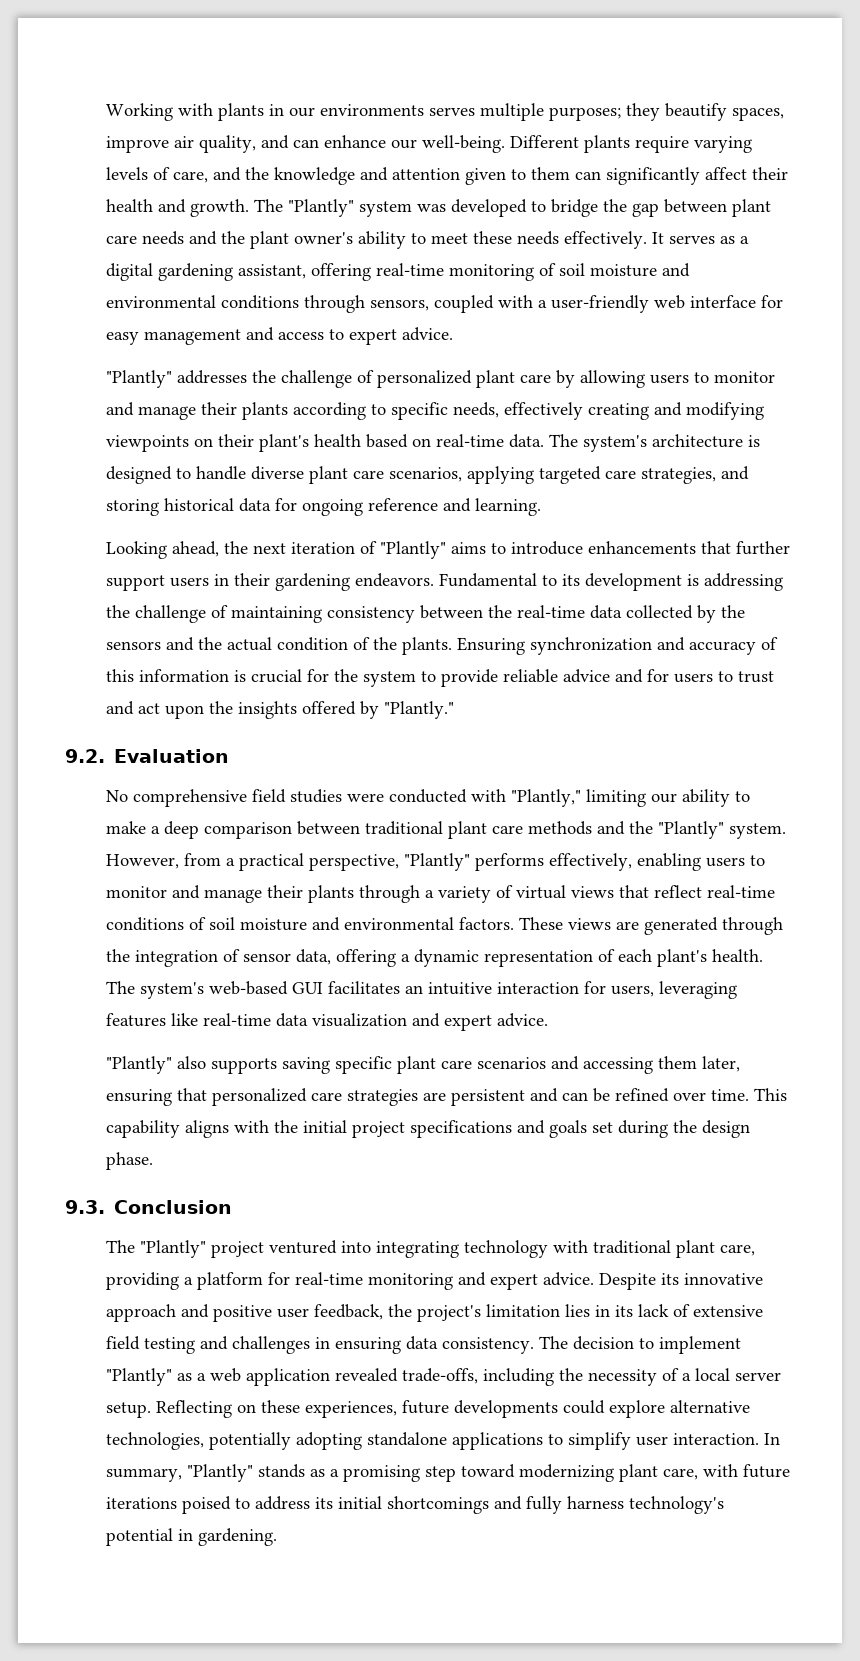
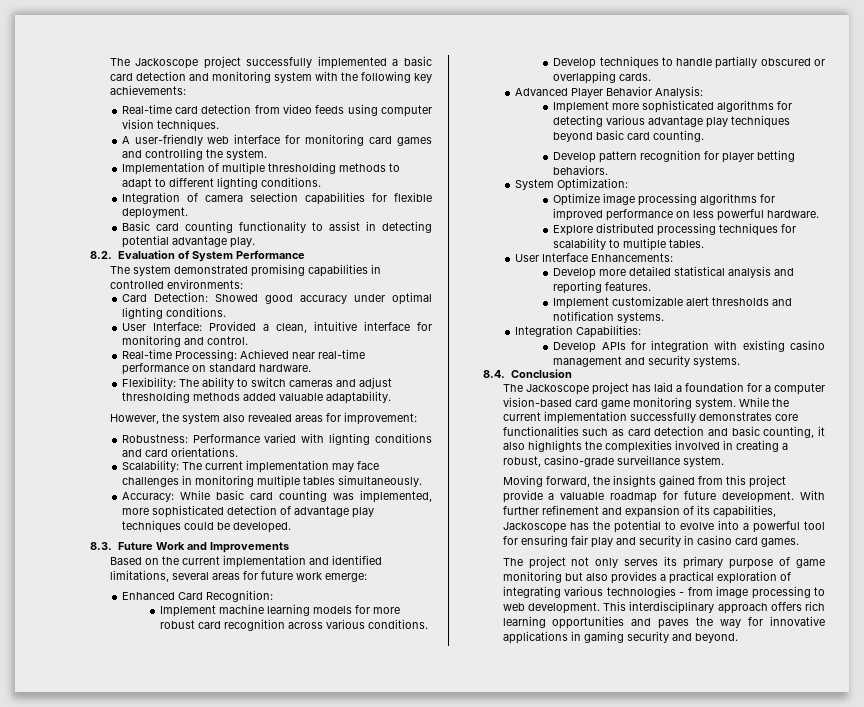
[106,103,785,121] [106,135,753,153] [106,167,789,185] [106,199,772,217] [106,231,750,249] [106,263,691,281] [106,295,784,313] [106,327,454,345] [106,370,776,388] [106,402,765,420] [106,434,761,452] [106,466,750,484] [106,498,542,516] [106,541,791,559] [106,573,784,591] [106,605,746,623] [106,637,779,655] [106,669,775,687] [106,701,455,719] [65,749,230,763] [106,789,751,807] [106,821,787,839] [106,853,766,871] [106,885,776,903] [106,917,784,935] [106,949,764,967] [106,981,738,999] [106,1013,549,1031] [106,1056,741,1074] [106,1088,788,1106] [106,1120,751,1138] [106,1152,154,1170] [65,1200,233,1214] [106,1240,756,1258] [106,1272,764,1290] [106,1304,764,1322] [106,1336,742,1354] [106,1368,782,1386] [106,1400,751,1418] [106,1432,781,1450] [106,1464,791,1482] [106,1496,725,1514] [106,1528,278,1546] Working with plants in our environments serves multiple purposes; they beautify spaces, improve air quality, and can enhance our well-being. Different plants require varying levels of care, and the knowledge and attention given to them can significantly affect their health and growth. The "Plantly" system was developed to bridge the gap between plant care needs and the plant owner's ability to meet these needs effectively. It serves as a digital gardening assistant, offering real-time monitoring of soil moisture and environmental conditions through sensors, coupled with a user-friendly web interface for easy management and access to expert advice. // "Plantly" addresses the challenge of personalized plant care by allowing users to monitor and manage their plants according to specific needs, effectively creating and modifying viewpoints on their plant's health based on real-time data. The system's architecture is designed to handle diverse plant care scenarios, applying targeted care strategies, and storing historical data for ongoing reference and learning. // Looking ahead, the next iteration of "Plantly" aims to introduce enhancements that further support users in their gardening endeavors. Fundamental to its development is addressing the challenge of maintaining consistency between the real-time data collected by the sensors and the actual condition of the plants. Ensuring synchronization and accuracy of this information is crucial for the system to provide reliable advice and for users to trust and act upon the insights offered by "Plantly." // 9.2. Evaluation // No comprehensive field studies were conducted with "Plantly," limiting our ability to make a deep comparison between traditional plant care methods and the "Plantly" system. However, from a practical perspective, "Plantly" performs effectively, enabling users to monitor and manage their plants through a variety of virtual views that reflect real-time conditions of soil moisture and environmental factors. These views are generated through the integration of sensor data, offering a dynamic representation of each plant's health. The system's web-based GUI facilitates an intuitive interaction for users, leveraging features like real-time data visualization and expert advice. // "Plantly" also supports saving specific plant care scenarios and accessing them later, ensuring that personalized care strategies are persistent and can be refined over time. This capability aligns with the initial project specifications and goals set during the design phase. // 9.3. Conclusion // The "Plantly" project ventured into integrating technology with traditional plant care, providing a platform for real-time monitoring and expert advice. Despite its innovative approach and positive user feedback, the project's limitation lies in its lack of extensive field testing and challenges in ensuring data consistency. The decision to implement "Plantly" as a web application revealed trade-offs, including the necessity of a local server setup. Reflecting on these experiences, future developments could explore alternative technologies, potentially adopting standalone applications to simplify user interaction. In summary, "Plantly" stands as a promising step toward modernizing plant care, with future iterations poised to address its initial shortcomings and fully harness technology's potential in gardening. -> [109,56,432,69] [109,71,432,83] [109,85,186,95] [121,104,432,117] [121,119,219,132] [121,134,432,146] [121,148,267,160] [121,162,400,175] [121,177,321,190] [121,192,432,205] [121,207,188,219] [121,221,432,233] [121,235,255,248] [90,250,305,262] [109,264,381,277] [109,279,243,289] [121,292,432,305] [121,307,226,319] [121,321,432,333] [121,335,248,347] [121,349,365,361] [121,363,311,375] [121,377,392,389] [121,391,391,404] [109,412,417,425] [121,433,432,445] [121,447,238,457] [121,460,379,473] [121,475,422,488] [121,490,432,503] [121,505,374,518] [121,520,291,533] [90,542,289,553] [109,555,382,568] [109,570,367,582] [121,590,273,602] [160,604,401,617] [160,619,429,631] [553,56,825,69] [553,71,652,84] [514,86,703,98] [553,100,793,113] [553,115,791,128] [553,130,705,142] [553,150,796,163] [553,165,609,175] [514,178,628,191] [553,193,776,206] [553,208,820,221] [553,223,797,236] [553,238,705,251] [514,253,673,262] [553,266,795,279] [553,281,652,294] [553,296,793,309] [553,311,665,323] [514,325,641,338] [553,340,825,353] [553,355,741,367] [483,369,572,378] [502,382,825,395] [502,397,789,409] [502,411,798,424] [502,426,825,438] [502,440,788,453] [502,455,724,467] [502,475,786,488] [502,490,825,503] [502,505,776,518] [502,520,825,533] [502,535,799,548] [502,556,825,569] [502,571,791,584] [502,586,825,599] [502,601,825,614] [502,616,825,629] [502,631,738,644] The Jackoscope project successfully implemented a basic card detection and monitoring system with the following key achievements: // Real-time card detection from video feeds using computer vision techniques. // A user-friendly web interface for monitoring card games and controlling the system. // Implementation of multiple thresholding methods to adapt to different lighting conditions. // Integration of camera selection capabilities for flexible deployment. // Basic card counting functionality to assist in detecting potential advantage play. // 8.2. Evaluation of System Performance // The system demonstrated promising capabilities in controlled environments: // Card Detection: Showed good accuracy under optimal lighting conditions. // User Interface: Provided a clean, intuitive interface for monitoring and control. // Real-time Processing: Achieved near real-time performance on standard hardware. // Flexibility: The ability to switch cameras and adjust thresholding methods added valuable adaptability. // However, the system also revealed areas for improvement: // Robustness: Performance varied with lighting conditions and card orientations. // Scalability: The current implementation may face challenges in monitoring multiple tables simultaneously. // Accuracy: While basic card counting was implemented, more sophisticated detection of advantage play techniques could be developed. // 8.3. Future Work and Improvements // Based on the current implementation and identified limitations, several areas for future work emerge: // Enhanced Card Recognition: // Implement machine learning models for more robust card recognition across various conditions. // Develop techniques to handle partially obscured or overlapping cards. // Advanced Player Behavior Analysis: // Implement more sophisticated algorithms for detecting various advantage play techniques beyond basic card counting. // Develop pattern recognition for player betting behaviors. // System Optimization: // Optimize image processing algorithms for improved performance on less powerful hardware. // Explore distributed processing techniques for scalability to multiple tables. // User Interface Enhancements: // Develop more detailed statistical analysis and reporting features. // Implement customizable alert thresholds and notification systems. // Integration Capabilities: // Develop APIs for integration with existing casino management and security systems. // 8.4. Conclusion // The Jackoscope project has laid a foundation for a computer vision-based card game monitoring system. While the current implementation successfully demonstrates core functionalities such as card detection and basic counting, it also highlights the complexities involved in creating a robust, casino-grade surveillance system. // Moving forward, the insights gained from this project provide a valuable roadmap for future development. With further refinement and expansion of its capabilities, Jackoscope has the potential to evolve into a powerful tool for ensuring fair play and security in casino card games. // The project not only serves its primary purpose of game monitoring but also provides a practical exploration of integrating various technologies - from image processing to web development. This interdisciplinary approach offers rich learning opportunities and paves the way for innovative applications in gaming security and beyond.

